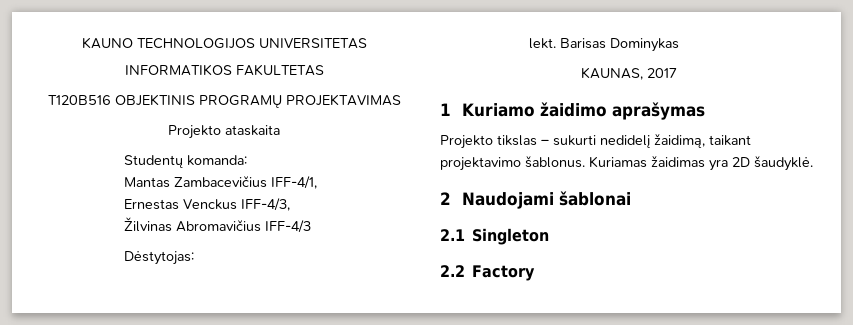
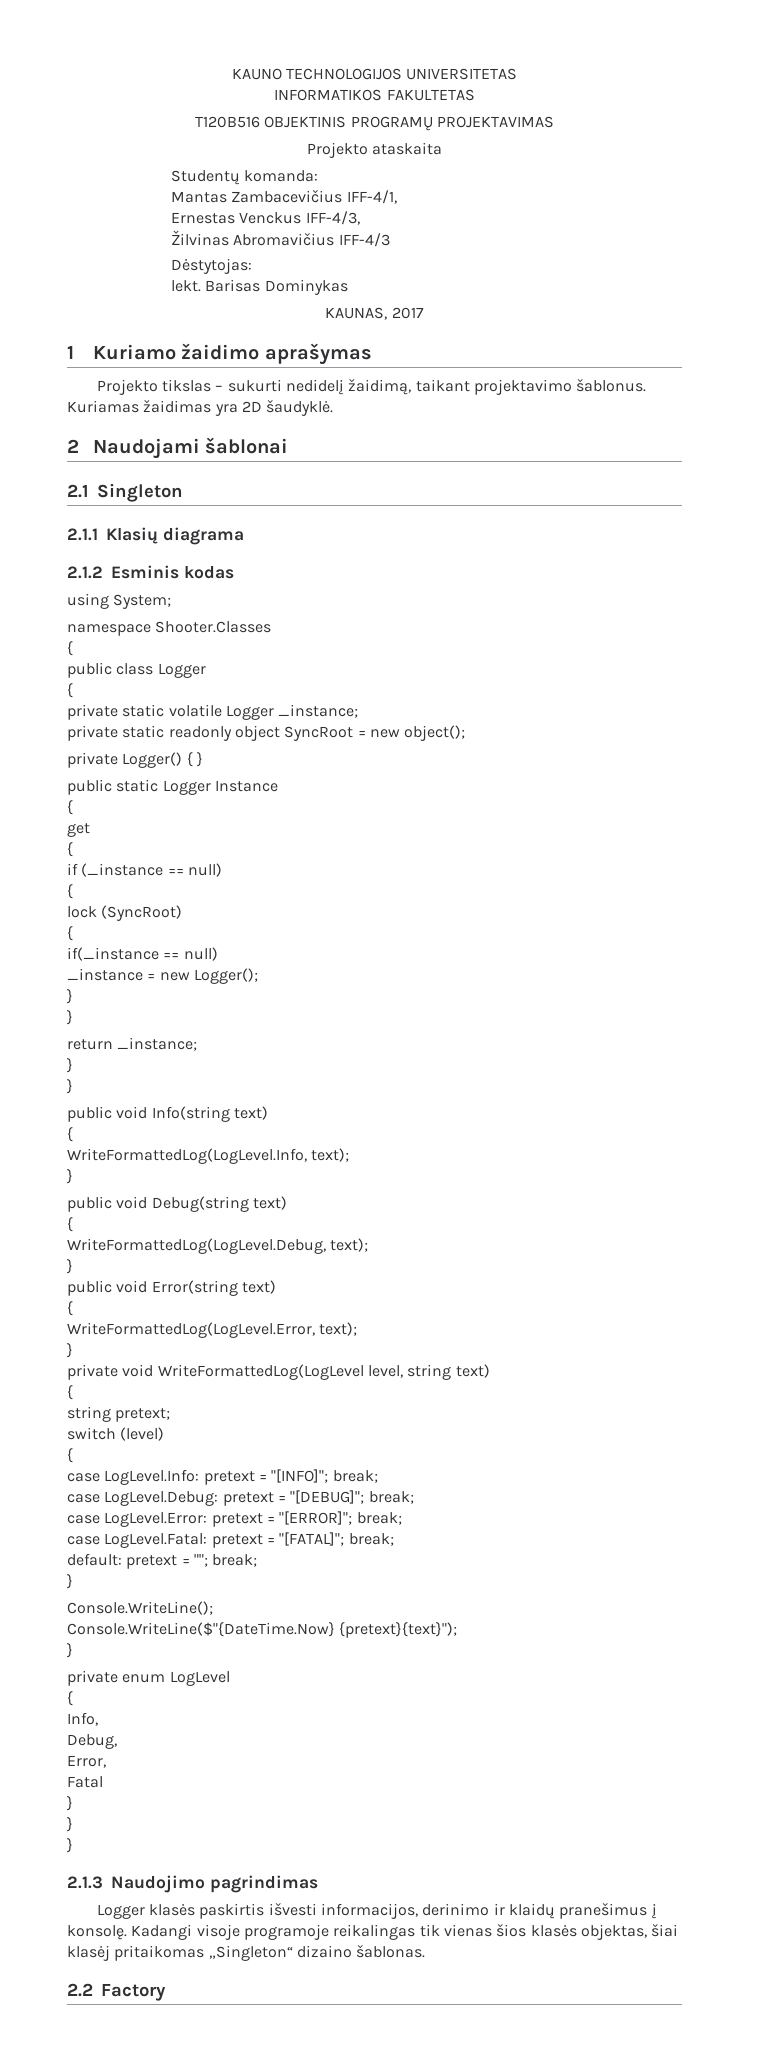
(550, 236) none -> [67,527,244,545] [67,565,234,579] [67,593,172,609] [67,621,272,636] [67,641,73,656] [67,662,206,678] [67,683,73,698] [67,704,359,720] [67,725,466,741] [67,752,203,768] [67,779,278,795] [67,800,73,815] [67,823,90,837] [67,842,73,857] [67,863,222,877] [67,884,73,899] [67,905,183,921] [67,926,73,941] [67,947,218,961] [67,968,258,984] [67,989,73,1004] [67,1010,73,1025] [67,1037,198,1051] [67,1058,73,1073] [67,1079,73,1094] [67,1106,268,1122] [67,1127,73,1142] [67,1148,350,1164] [67,1169,73,1184] [67,1196,287,1212] [67,1217,73,1232] [67,1238,369,1254] [67,1259,73,1274] [67,1280,276,1296] [67,1301,73,1316] [67,1322,358,1338] [67,1343,73,1358] [67,1364,490,1380] [67,1385,73,1400] [67,1406,171,1422] [67,1427,165,1441] [67,1448,73,1463] [67,1469,378,1485] [67,1490,414,1506] [67,1511,402,1527] [67,1532,394,1548] [67,1553,258,1569] [67,1574,73,1589] [67,1601,213,1615] [67,1622,458,1638] [67,1643,73,1658] [67,1670,230,1686] [67,1691,73,1706] [67,1712,98,1726] [67,1734,117,1749] [67,1755,106,1768] [67,1776,103,1788] [67,1796,73,1811] [67,1817,73,1832] [67,1838,73,1853] [67,1875,318,1893] [96,1903,657,1919] [67,1924,679,1940] [67,1945,426,1961] // 2.1.1 Klasių diagrama // 2.1.2 Esminis kodas // using System; // namespace Shooter.Classes // { // public class Logger // { // private static volatile Logger _instance; // private static readonly object SyncRoot = new object(); // private Logger() { } // public static Logger Instance // { // get // { // if (_instance == null) // { // lock (SyncRoot) // { // if(_instance == null) // _instance = new Logger(); // } // } // return _instance; // } // } // public void Info(string text) // { // WriteFormattedLog(LogLevel.Info, text); // } // public void Debug(string text) // { // WriteFormattedLog(LogLevel.Debug, text); // } // public void Error(string text) // { // WriteFormattedLog(LogLevel.Error, text); // } // private void WriteFormattedLog(LogLevel level, string text) // { // string pretext; // switch (level) // { // case LogLevel.Info: pretext = "[INFO]"; break; // case LogLevel.Debug: pretext = "[DEBUG]"; break; // case LogLevel.Error: pretext = "[ERROR]"; break; // case LogLevel.Fatal: pretext = "[FATAL]"; break; // default: pretext = ""; break; // } // Console.WriteLine(); // Console.WriteLine($"{DateTime.Now} {pretext}{text}"); // } // private enum LogLevel // { // Info, // Debug, // Error, // Fatal // } // } // } // 2.1.3 Naudojimo pagrindimas // Logger klasės paskirtis išvesti informacijos, derinimo ir klaidų pranešimus į konsolę. Kadangi visoje programoje reikalingas tik vienas šios klasės objektas, šiai klasėj pritaikomas „Singleton“ dizaino šablonas.

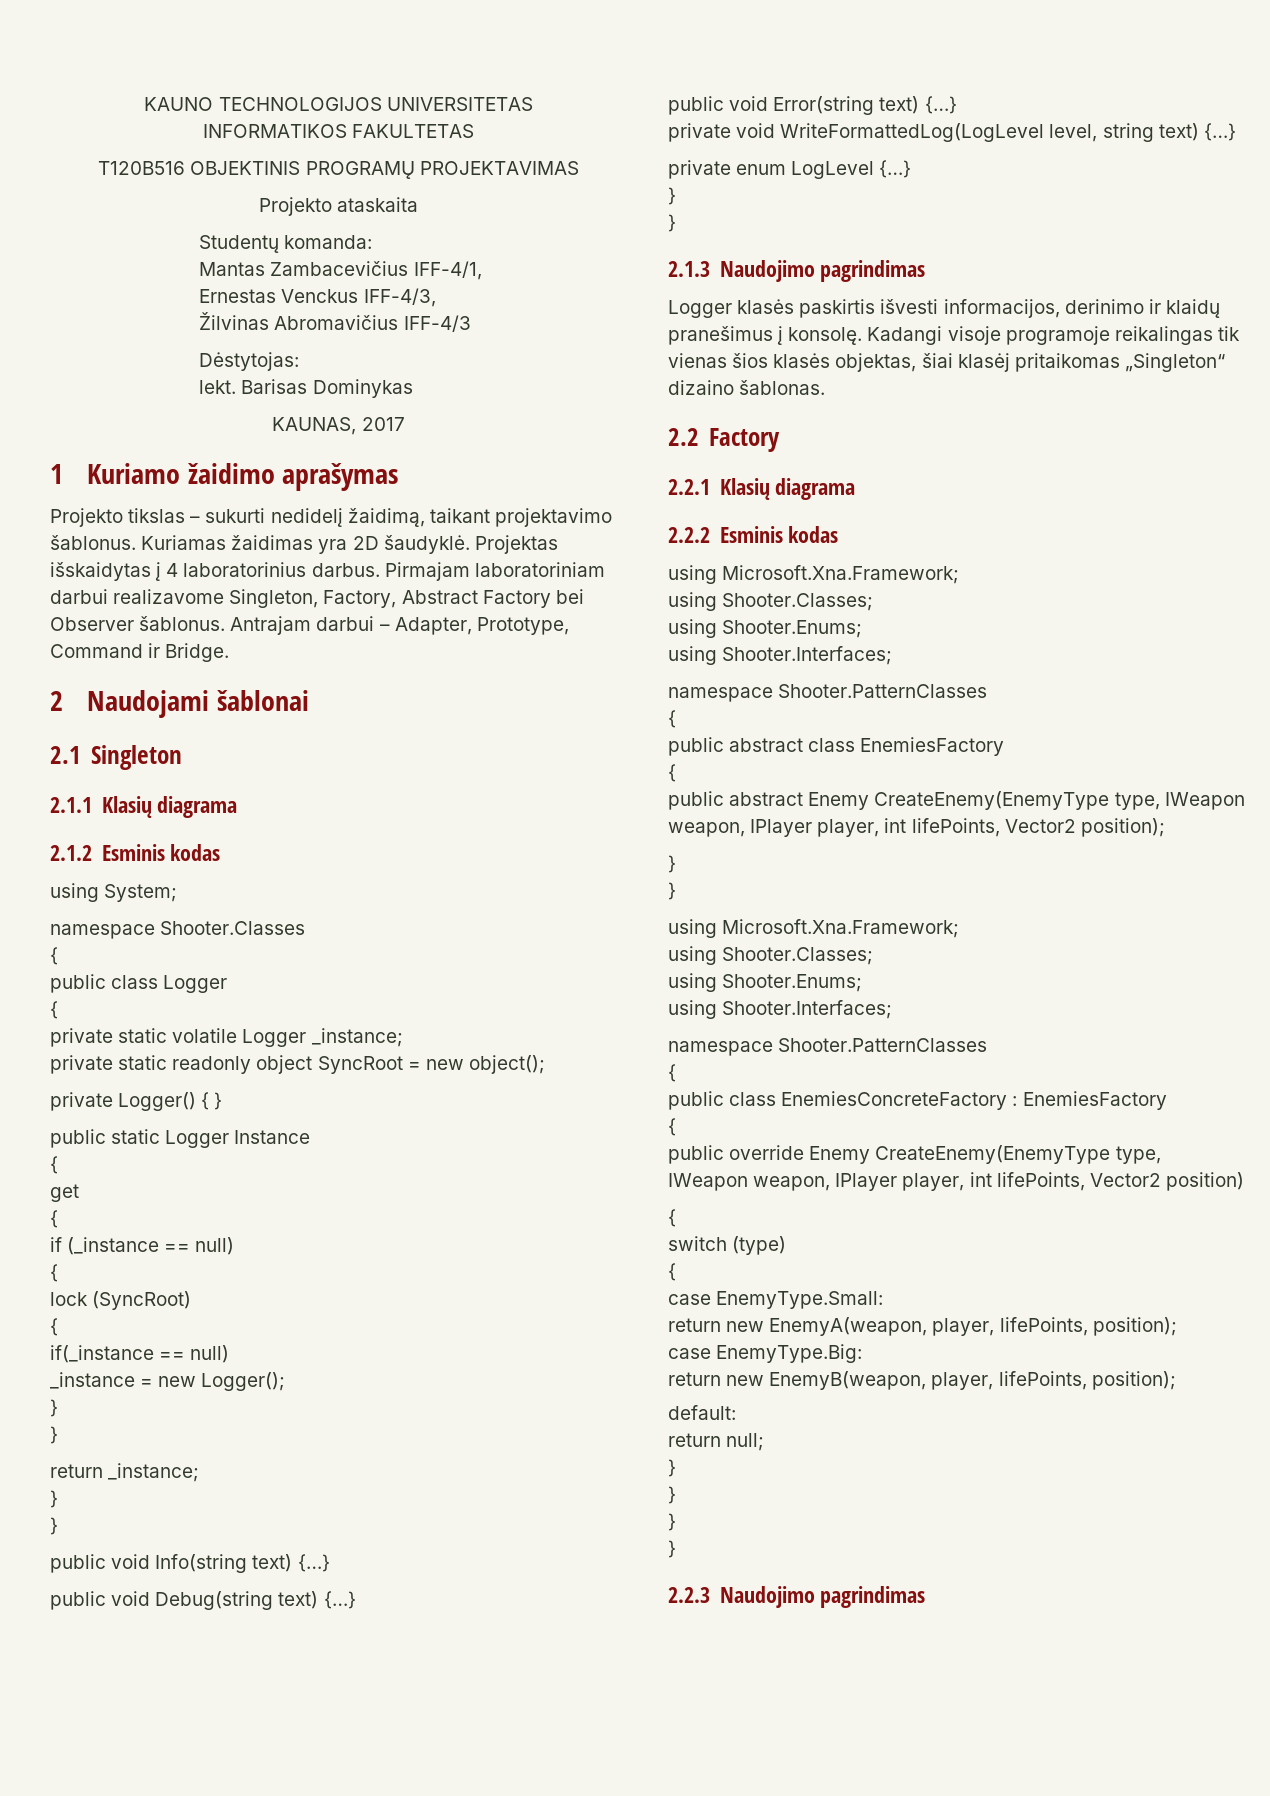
(334, 408) none -> [474,535,558,554] [50,562,605,581] [50,589,584,608] [50,616,569,635] [50,643,230,662] Projektas išskaidytas į 4 laboratorinius darbus. Pirmajam laboratoriniam darbui realizavome Singleton, Factory, Abstract Factory bei Observer šablonus. Antrajam darbui – Adapter, Prototype, Command ir Bridge.
[67,1127,73,1142] [67,1148,350,1164] [67,1169,73,1184] // { // WriteFormattedLog(LogLevel.Info, text); // } -> [297,1554,330,1572] {…}
[67,1217,73,1232] [67,1238,369,1254] [67,1259,73,1274] // { // WriteFormattedLog(LogLevel.Debug, text); // } -> [323,1591,356,1609] {…}
[67,1301,73,1316] [67,1322,358,1338] [67,1343,73,1358] // { // WriteFormattedLog(LogLevel.Error, text); // } -> [924,96,957,114] {…}
[67,1385,73,1400] [67,1406,171,1422] [67,1427,165,1441] [67,1448,73,1463] [67,1469,378,1485] [67,1490,414,1506] [67,1511,402,1527] [67,1532,394,1548] [67,1553,258,1569] [67,1574,73,1589] [67,1601,213,1615] [67,1622,458,1638] [67,1643,73,1658] [67,1670,230,1686] [67,1691,73,1706] [67,1712,98,1726] [67,1734,117,1749] [67,1755,106,1768] [67,1776,103,1788] [67,1796,73,1811] // { // string pretext; // switch (level) // { // case LogLevel.Info: pretext = "[INFO]"; break; // case LogLevel.Debug: pretext = "[DEBUG]"; break; // case LogLevel.Error: pretext = "[ERROR]"; break; // case LogLevel.Fatal: pretext = "[FATAL]"; break; // default: pretext = ""; break; // } // Console.WriteLine(); // Console.WriteLine($"{DateTime.Now} {pretext}{text}"); // } // private enum LogLevel // { // Info, // Debug, // Error, // Fatal // } -> [1203,123,1236,141] [668,160,912,179] {…} // private enum LogLevel {…}
(166, 1992) none -> [668,478,856,500] [668,526,839,543] [668,565,960,584] [668,592,874,611] [668,619,863,638] [668,646,893,665] [668,684,988,702] [668,710,676,728] [668,737,1005,756] [668,764,676,782] [668,791,1245,810] [668,818,1165,837] [668,855,676,873] [668,882,676,900] [668,919,960,938] [668,946,874,965] [668,973,863,992] [668,1000,893,1019] [668,1038,988,1056] [668,1064,676,1082] [668,1091,1167,1110] [668,1118,676,1136] [668,1145,1161,1164] [668,1172,1244,1191] [668,1209,676,1227] [668,1236,787,1255] [668,1263,676,1281] [668,1291,884,1309] [668,1317,1177,1336] [668,1344,863,1363] [668,1371,1176,1390] [668,1405,736,1420] [668,1433,765,1451] [668,1459,676,1477] [668,1486,676,1504] [668,1513,676,1531] [668,1540,676,1558] [668,1586,926,1608] // 2.2.1 Klasių diagrama // 2.2.2 Esminis kodas // using Microsoft.Xna.Framework; // using Shooter.Classes; // using Shooter.Enums; // using Shooter.Interfaces; // namespace Shooter.PatternClasses // { // public abstract class EnemiesFactory // { // public abstract Enemy CreateEnemy(EnemyType type, IWeapon weapon, IPlayer player, int lifePoints, Vector2 position); // } // } // using Microsoft.Xna.Framework; // using Shooter.Classes; // using Shooter.Enums; // using Shooter.Interfaces; // namespace Shooter.PatternClasses // { // public class EnemiesConcreteFactory : EnemiesFactory // { // public override Enemy CreateEnemy(EnemyType type, IWeapon weapon, IPlayer player, int lifePoints, Vector2 position) // { // switch (type) // { // case EnemyType.Small: // return new EnemyA(weapon, player, lifePoints, position); // case EnemyType.Big: // return new EnemyB(weapon, player, lifePoints, position); // default: // return null; // } // } // } // } // 2.2.3 Naudojimo pagrindimas

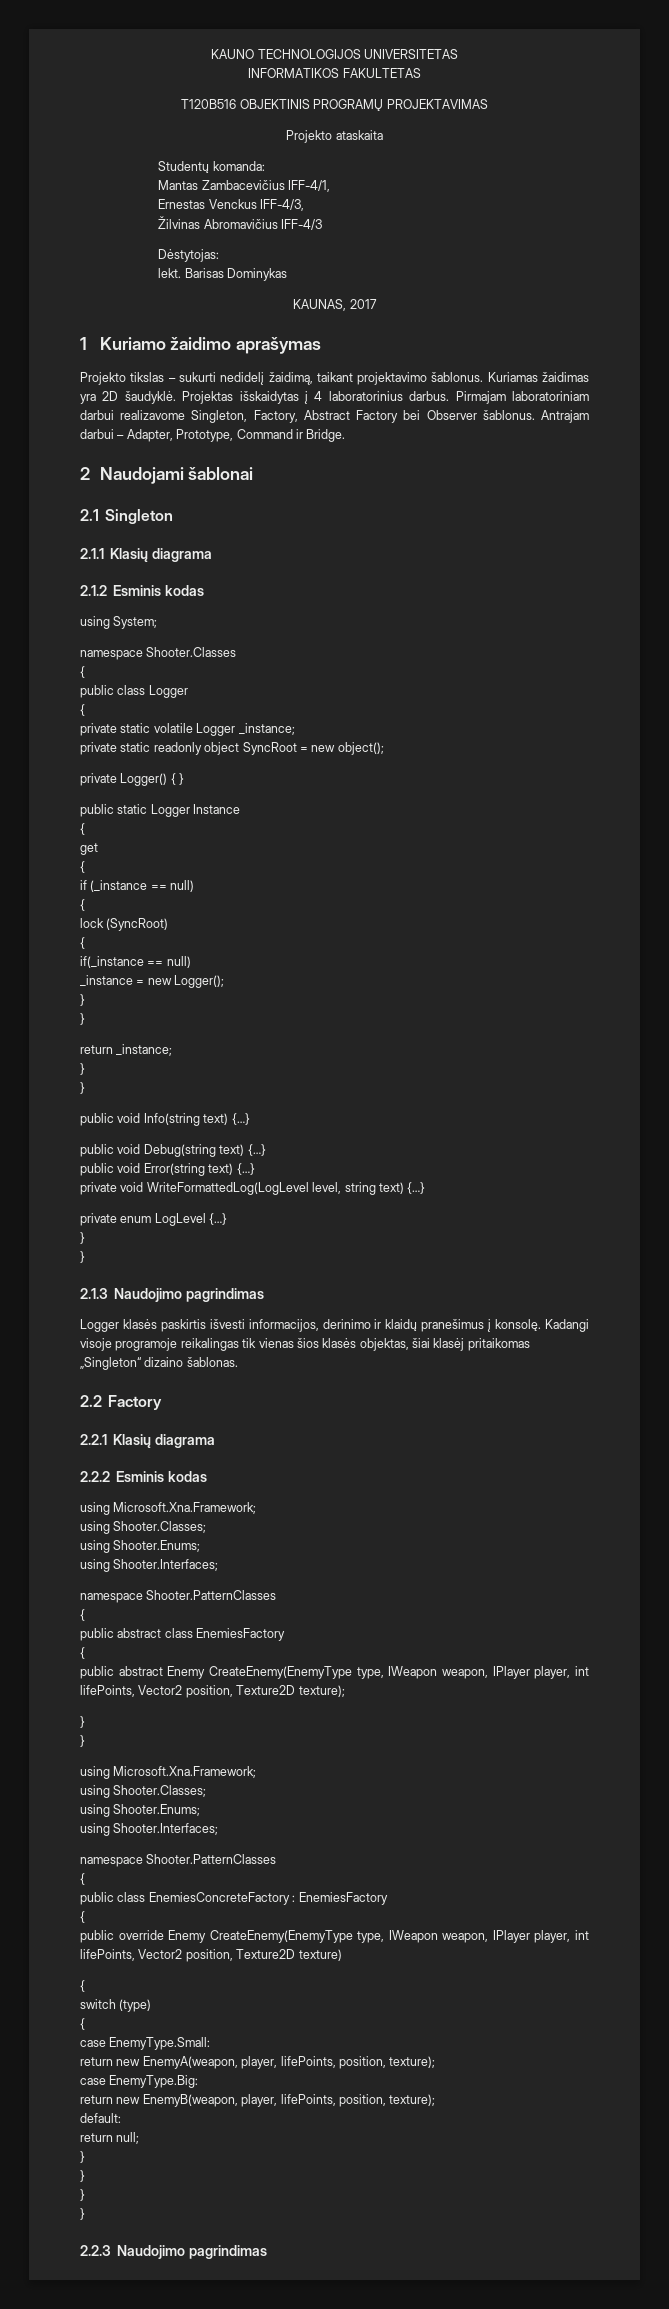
[1080,818,1165,837] position); -> [185,1685,345,1698] position, Texture2D texture);
[1165,1172,1244,1191] position) -> [185,1949,342,1962] position, Texture2D texture)
[1092,1317,1177,1336] position); -> [338,2056,436,2069] position, texture);
[1091,1371,1176,1390] position); -> [338,2094,436,2107] position, texture);

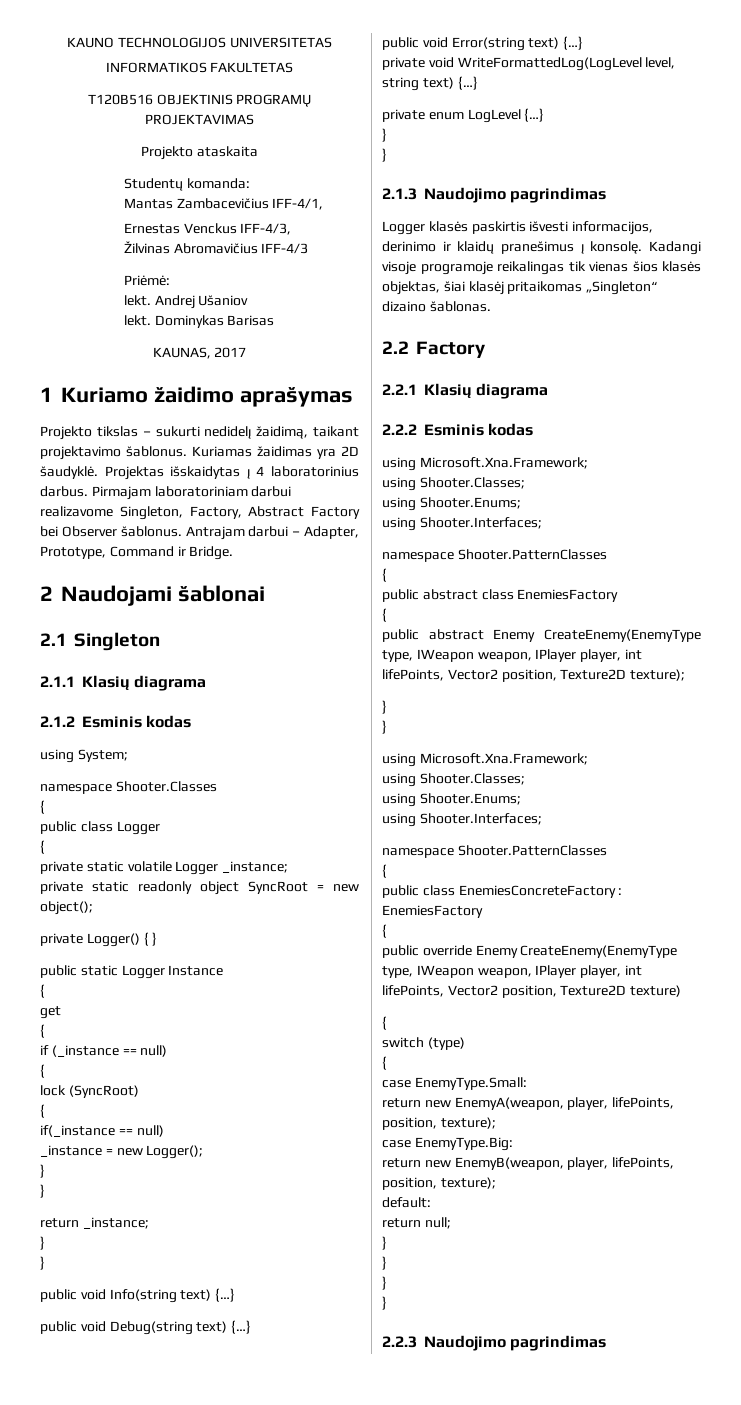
[158,249,220,262] [158,268,182,278] Dėstytojas: // lekt. -> [123,275,170,286] [123,295,249,309] [123,315,224,328] Priėmė: // lekt. Andrej Ušaniov // lekt. Dominykas
[226,268,287,281] Dominykas -> (275, 320) none

